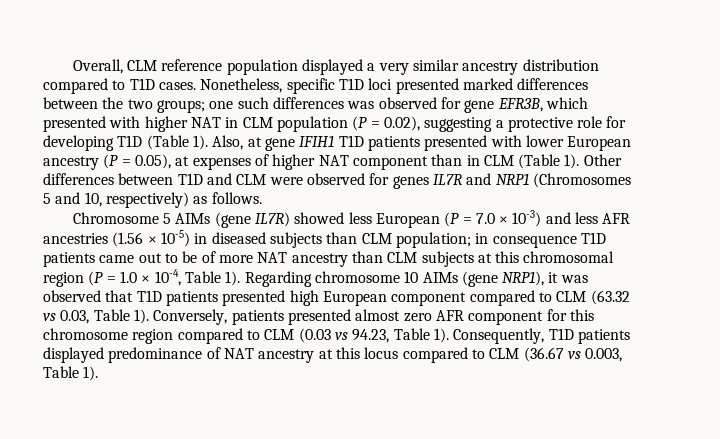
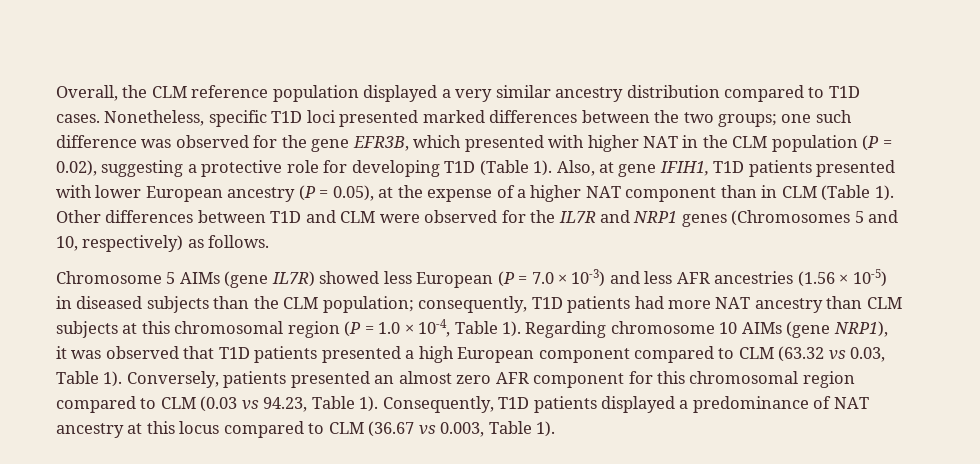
(123, 66) none -> [122,85,148,98] the
[272,97,344,109] differences -> [56,135,137,148] difference
(461, 103) none -> [281,135,307,148] the
(239, 122) none -> [702,135,728,148] the
[299,135,335,147] IFIH1 -> [659,161,709,176] IFIH1,
[192,154,269,170] expenses of -> [397,185,527,202] the expense of a
[392,176,429,189] genes -> [530,210,556,223] the
(529, 179) none -> [681,214,727,227] genes
(358, 238) none -> [253,296,279,309] the
[475,232,606,248] [43,251,216,267] in consequence T1D patients came out to be of -> [418,296,664,313] consequently, T1D patients had
(286, 298) none -> [405,350,415,359] a
(351, 317) none -> [374,375,395,384] an
[43,328,128,340] chromosome -> [689,371,799,384] chromosomal
(104, 355) none -> [679,400,689,409] a

